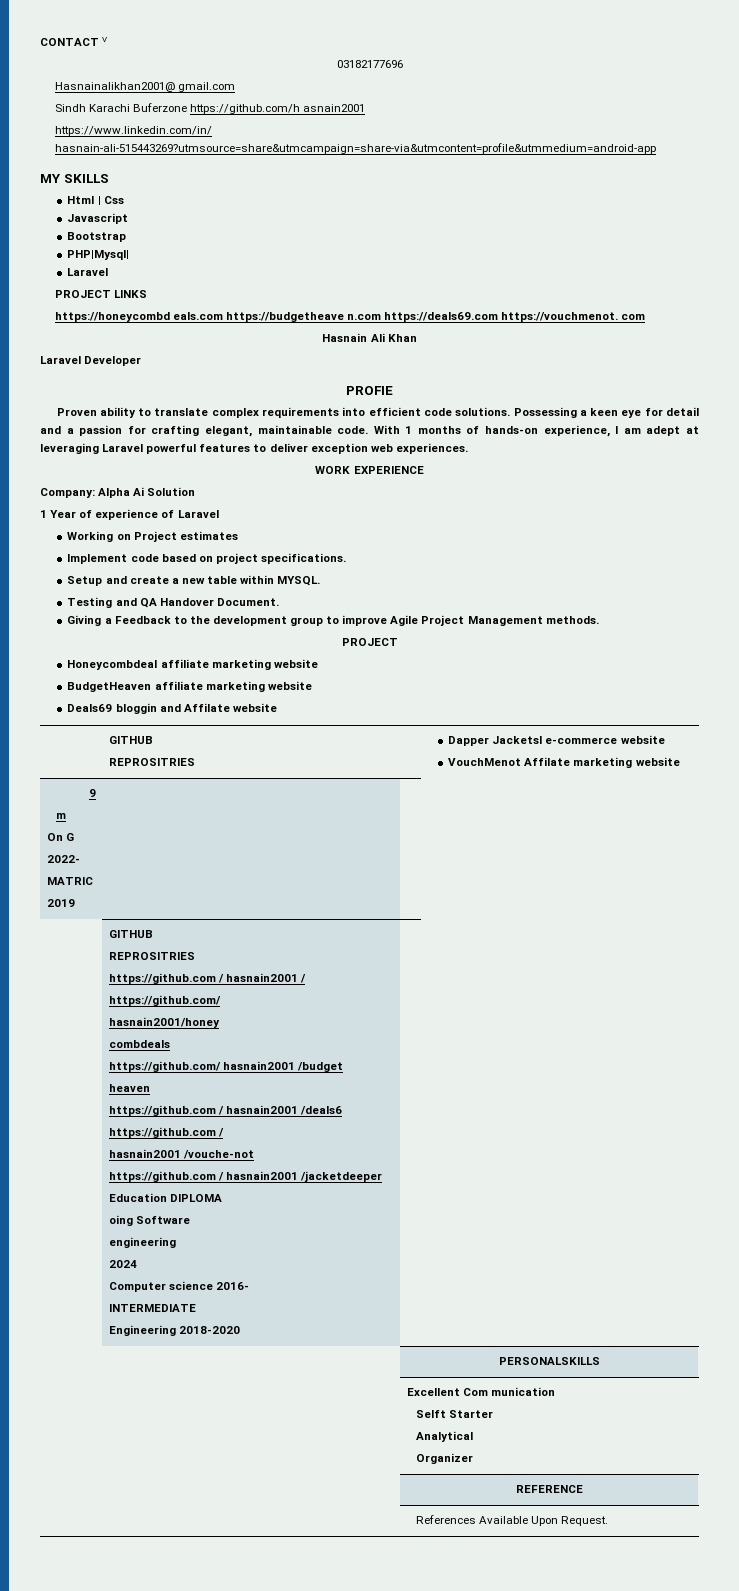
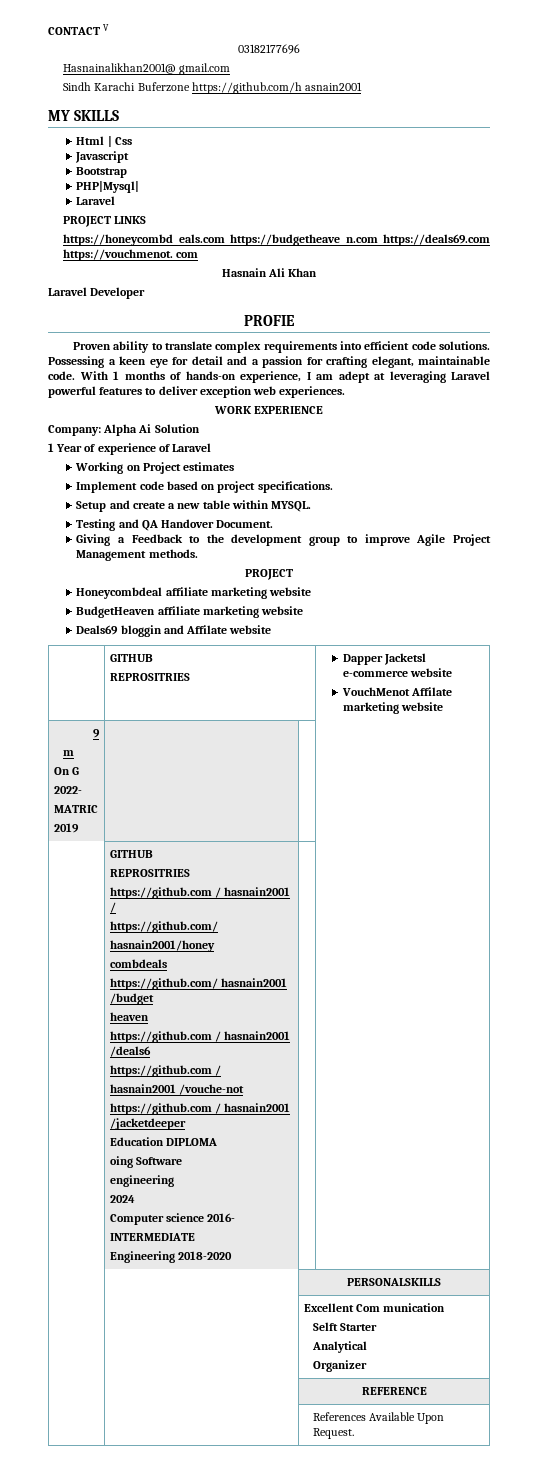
[54,126,212,136] [54,143,656,154] // https://www.linkedin.com/in/ hasnain-ali-515443269?utmsource=share&utmcampaign=share-via&utmcontent=profile&utmmedium=android-app -> (363, 86) none

